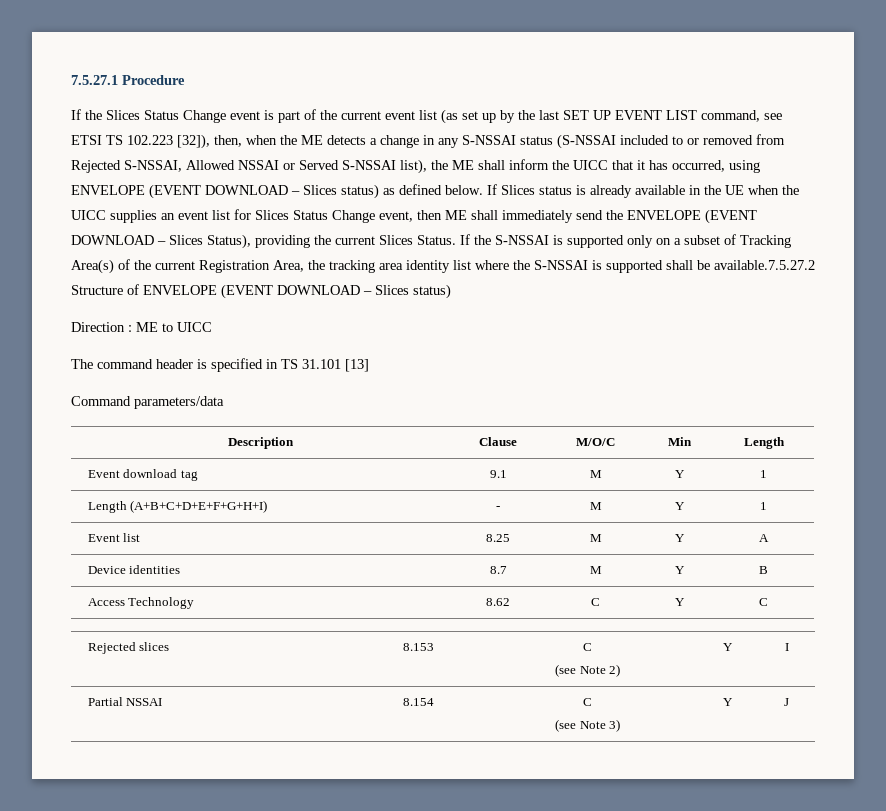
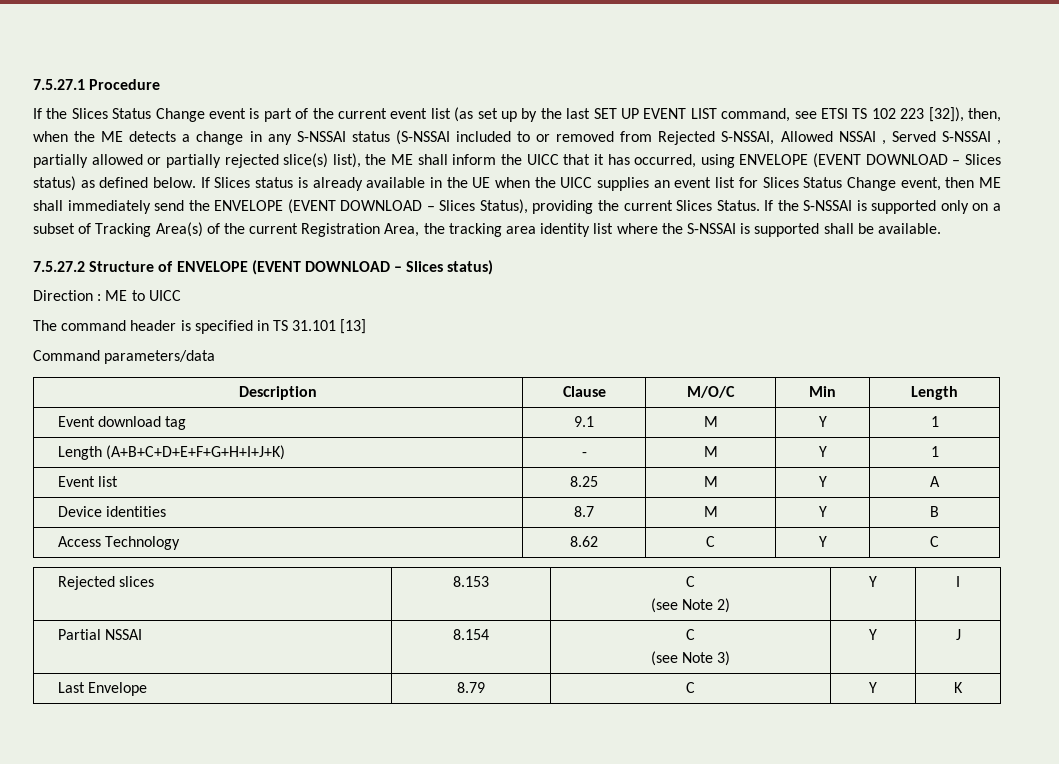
[127,135,173,145] 102.223 -> [871,108,925,119] 102 223
[283,163,295,170] or -> [881,140,886,145] ,
(396, 165) none -> [996,140,1001,145] [33,153,329,168] , partially allowed or partially rejected slice(s)
[714,260,815,270] available.7.5.27.2 -> [877,223,941,234] [33,261,85,272] available. // 7.5.27.2
[130,500,268,513] (A+B+C+D+E+F+G+H+I) -> [106,445,286,460] (A+B+C+D+E+F+G+H+I+J+K)
(789, 702) none -> [57,682,148,696] [457,682,485,693] [686,682,695,693] [869,682,877,693] [954,682,963,693] // Last Envelope | 8.79 | C | Y | K

